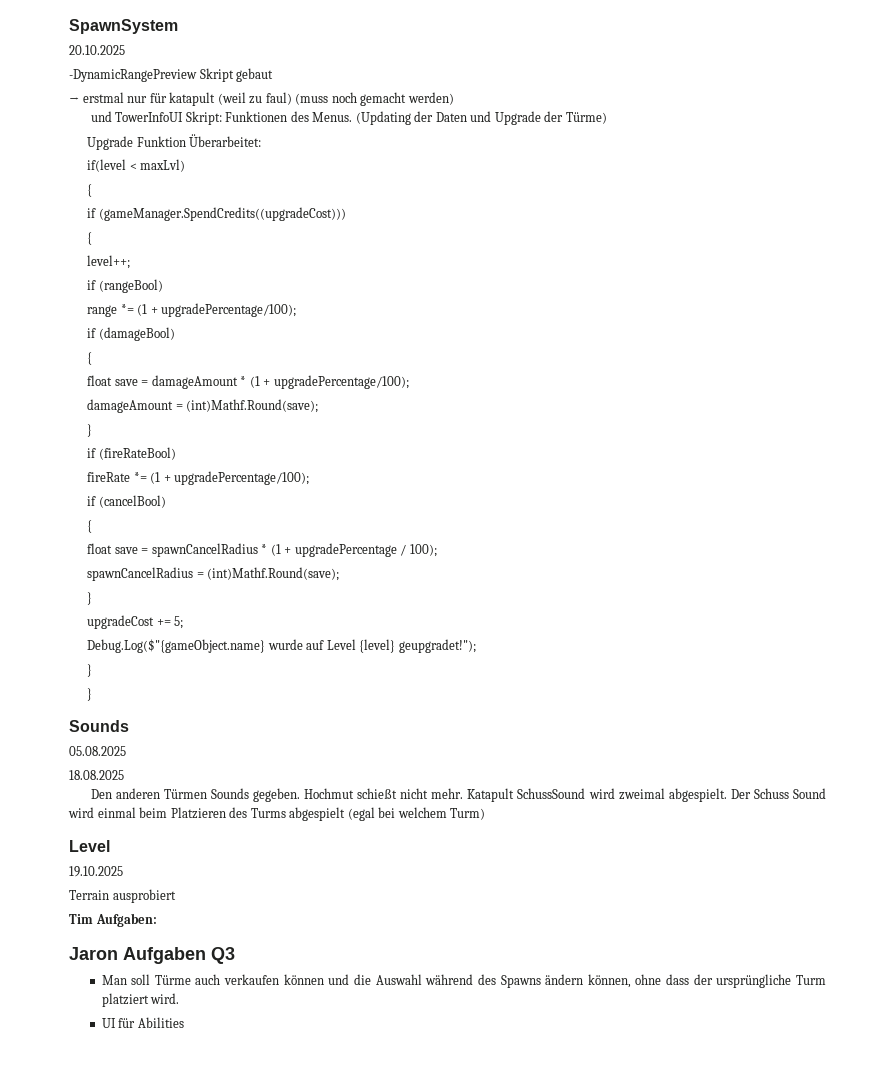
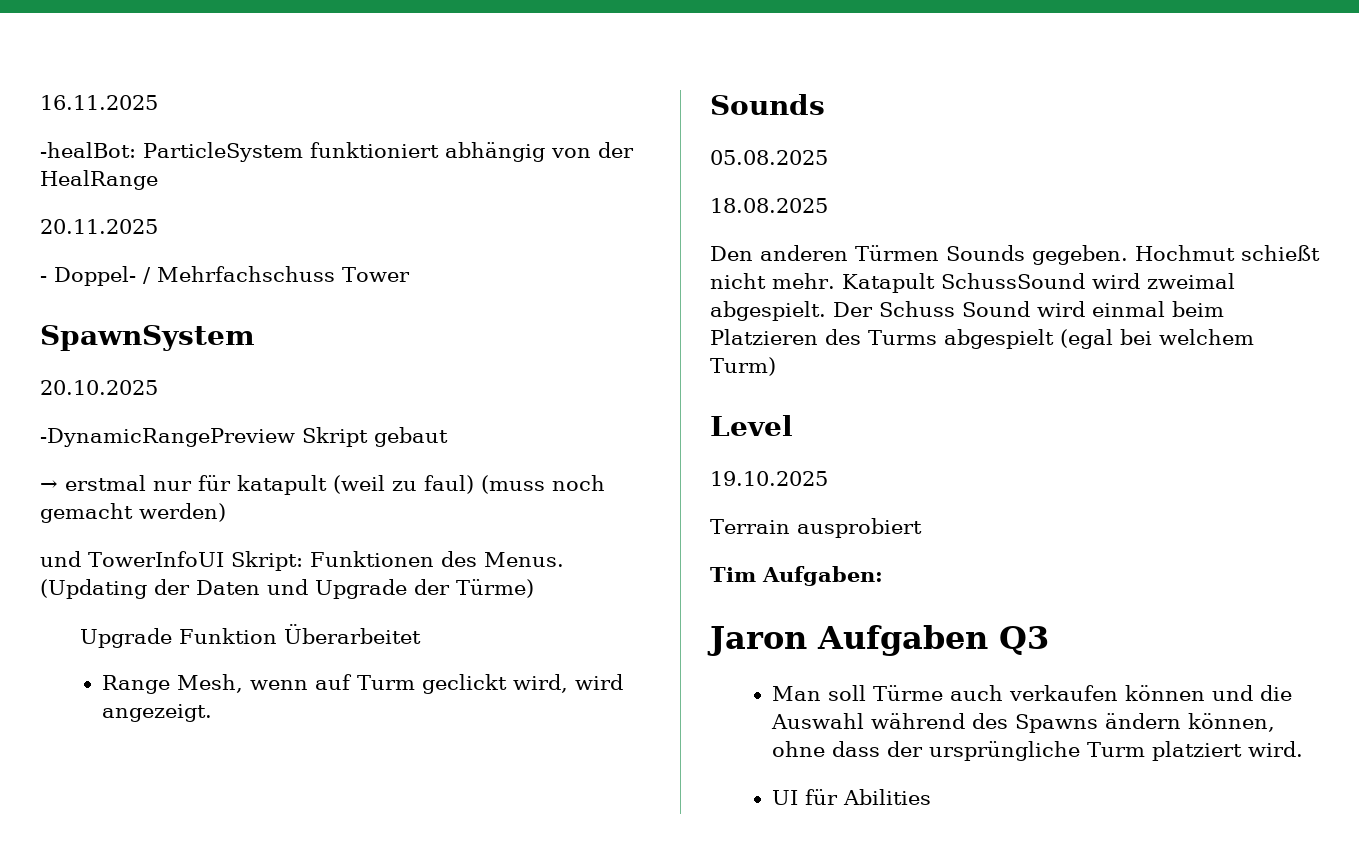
(69, 26) none -> [40,95,158,110] [40,142,634,162] [40,170,158,190] [40,219,158,234] [40,266,410,286] 16.11.2025 // -healBot: ParticleSystem funktioniert abhängig von der HealRange // 20.11.2025 // - Doppel- / Mehrfachschuss Tower //
[189,134,262,147] [87,159,186,172] [87,184,93,197] [87,207,346,221] [87,232,93,245] [87,255,131,269] [87,279,163,293] [87,303,297,317] [87,327,175,341] [87,352,93,365] [87,375,409,389] [87,399,319,413] [87,424,93,437] [87,447,176,460] [87,471,310,485] [87,495,166,508] [87,520,93,533] [87,543,437,557] [87,567,340,581] [87,592,93,605] [87,615,184,629] [87,639,476,653] [87,664,93,677] [87,688,93,701] Überarbeitet: // if(level < maxLvl) // { // if (gameManager.SpendCredits((upgradeCost))) // { // level++; // if (rangeBool) // range *= (1 + upgradePercentage/100); // if (damageBool) // { // float save = damageAmount * (1 + upgradePercentage/100); // damageAmount = (int)Mathf.Round(save); // } // if (fireRateBool) // fireRate *= (1 + upgradePercentage/100); // if (cancelBool) // { // float save = spawnCancelRadius * (1 + upgradePercentage / 100); // spawnCancelRadius = (int)Mathf.Round(save); // } // upgradeCost += 5; // Debug.Log($"{gameObject.name} wurde auf Level {level} geupgradet!"); // } // } -> [283,624,421,644] [102,674,624,694] [102,704,213,722] Überarbeitet // Range Mesh, wenn auf Turm geclickt wird, wird angezeigt.

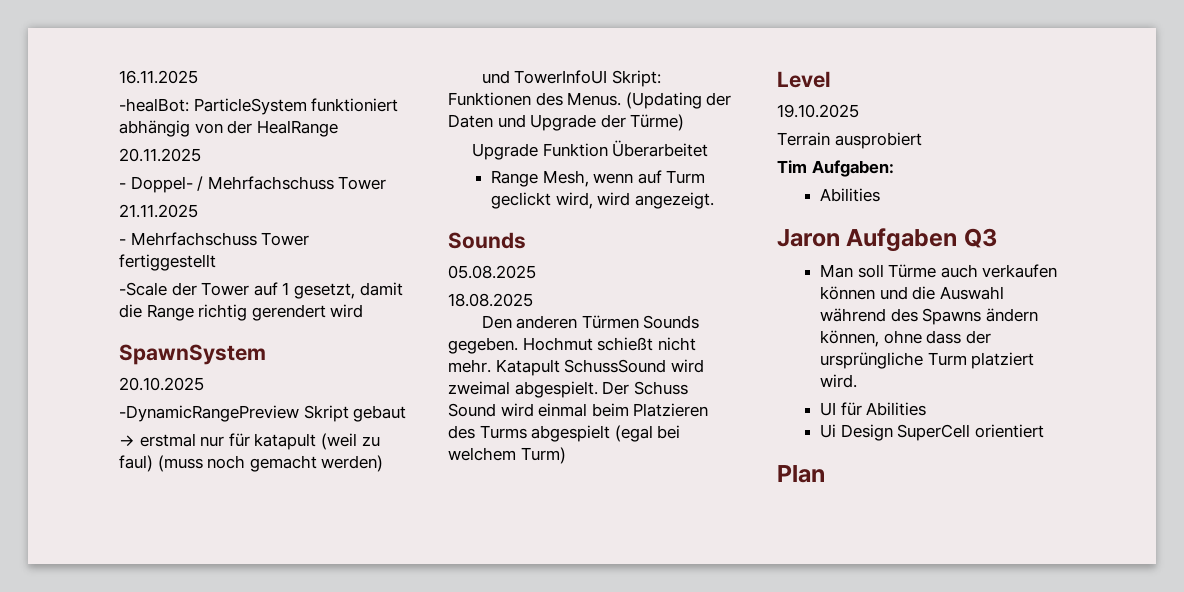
(410, 274) none -> [119,204,198,218] [119,232,310,246] [119,254,216,271] [119,282,403,299] [119,304,364,321] // 21.11.2025 // - Mehrfachschuss Tower fertiggestellt // -Scale der Tower auf 1 gesetzt, damit die Range richtig gerendert wird
(883, 576) none -> [819,188,880,202] // Abilities
(932, 797) none -> [819,424,1044,441] [777,465,825,483] // Ui Design SuperCell orientiert // Plan

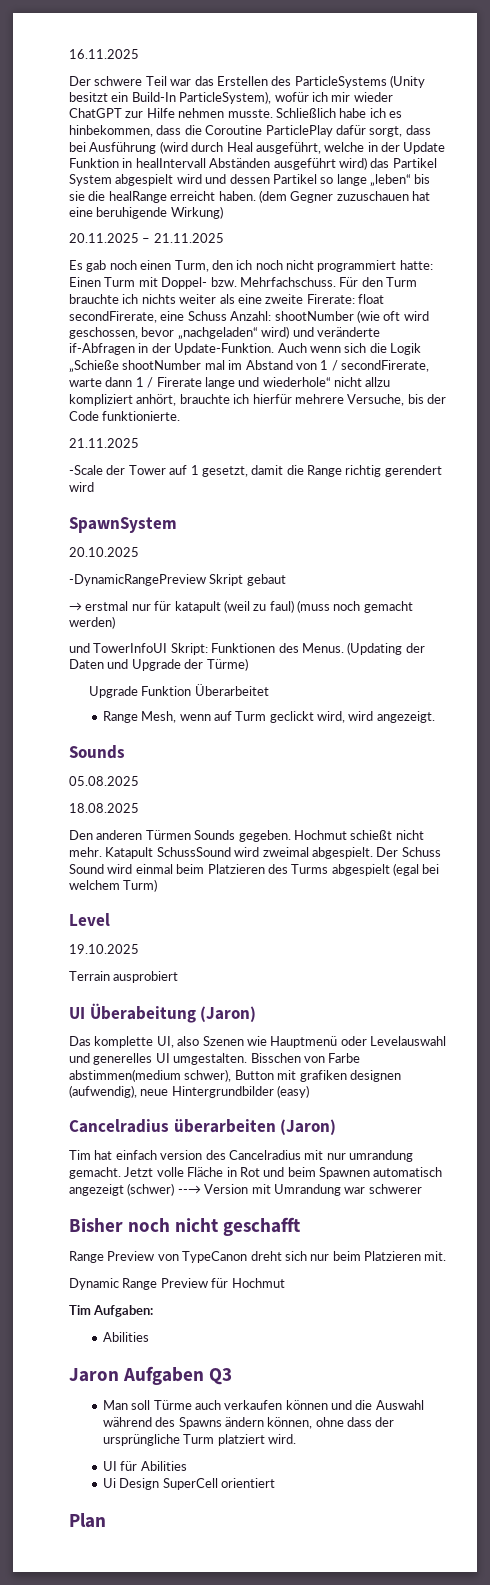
[119,98,399,115] [119,120,338,137] [119,148,201,162] [119,176,387,193] [119,204,198,218] [119,232,310,246] [119,254,216,271] -healBot: ParticleSystem funktioniert abhängig von der HealRange // 20.11.2025 // - Doppel- / Mehrfachschuss Tower // 21.11.2025 // - Mehrfachschuss Tower fertiggestellt -> [69,75,425,88] [69,91,393,104] [69,108,402,118] [69,125,431,137] [69,141,446,154] [69,157,437,170] [69,174,431,187] [69,190,430,203] [69,206,223,219] [69,233,224,243] [69,260,433,272] [69,277,417,289] [69,294,384,304] [69,310,429,323] [69,326,380,340] [69,343,421,355] [69,360,429,373] [69,377,391,389] [69,394,446,406] [69,411,181,421] [69,438,139,448] Der schwere Teil war das Erstellen des ParticleSystems (Unity besitzt ein Build-In ParticleSystem), wofür ich mir wieder ChatGPT zur Hilfe nehmen musste. Schließlich habe ich es hinbekommen, dass die Coroutine ParticlePlay dafür sorgt, dass bei Ausführung (wird durch Heal ausgeführt, welche in der Update Funktion in healIntervall Abständen ausgeführt wird) das Partikel System abgespielt wird und dessen Partikel so lange „leben“ bis sie die healRange erreicht haben. (dem Gegner zuzuschauen hat eine beruhigende Wirkung) // 20.11.2025 – 21.11.2025 // Es gab noch einen Turm, den ich noch nicht programmiert hatte: Einen Turm mit Doppel- bzw. Mehrfachschuss. Für den Turm brauchte ich nichts weiter als eine zweite Firerate: float secondFirerate, eine Schuss Anzahl: shootNumber (wie oft wird geschossen, bevor „nachgeladen“ wird) und veränderte if-Abfragen in der Update-Funktion. Auch wenn sich die Logik „Schieße shootNumber mal im Abstand von 1 / secondFirerate, warte dann 1 / Firerate lange und wiederhole“ nicht allzu kompliziert anhört, brauchte ich hierfür mehrere Versuche, bis der Code funktionierte. // 21.11.2025
(922, 140) none -> [69,1003,257,1023] [69,1036,446,1048] [69,1053,361,1065] [69,1069,401,1082] [69,1085,310,1098] [69,1119,337,1135] [69,1150,413,1162] [69,1167,443,1179] [69,1183,422,1196] [69,1217,301,1236] [69,1251,447,1263] [69,1278,285,1290] // UI Überabeitung (Jaron) // Das komplette UI, also Szenen wie Hauptmenü oder Levelauswahl und generelles UI umgestalten. Bisschen von Farbe abstimmen(medium schwer), Button mit grafiken designen (aufwendig), neue Hintergrundbilder (easy) // Cancelradius überarbeiten (Jaron) // Tim hat einfach version des Cancelradius mit nur umrandung gemacht. Jetzt volle Fläche in Rot und beim Spawnen automatisch angezeigt (schwer) --→ Version mit Umrandung war schwerer // Bisher noch nicht geschafft // Range Preview von TypeCanon dreht sich nur beim Platzieren mit. // Dynamic Range Preview für Hochmut

